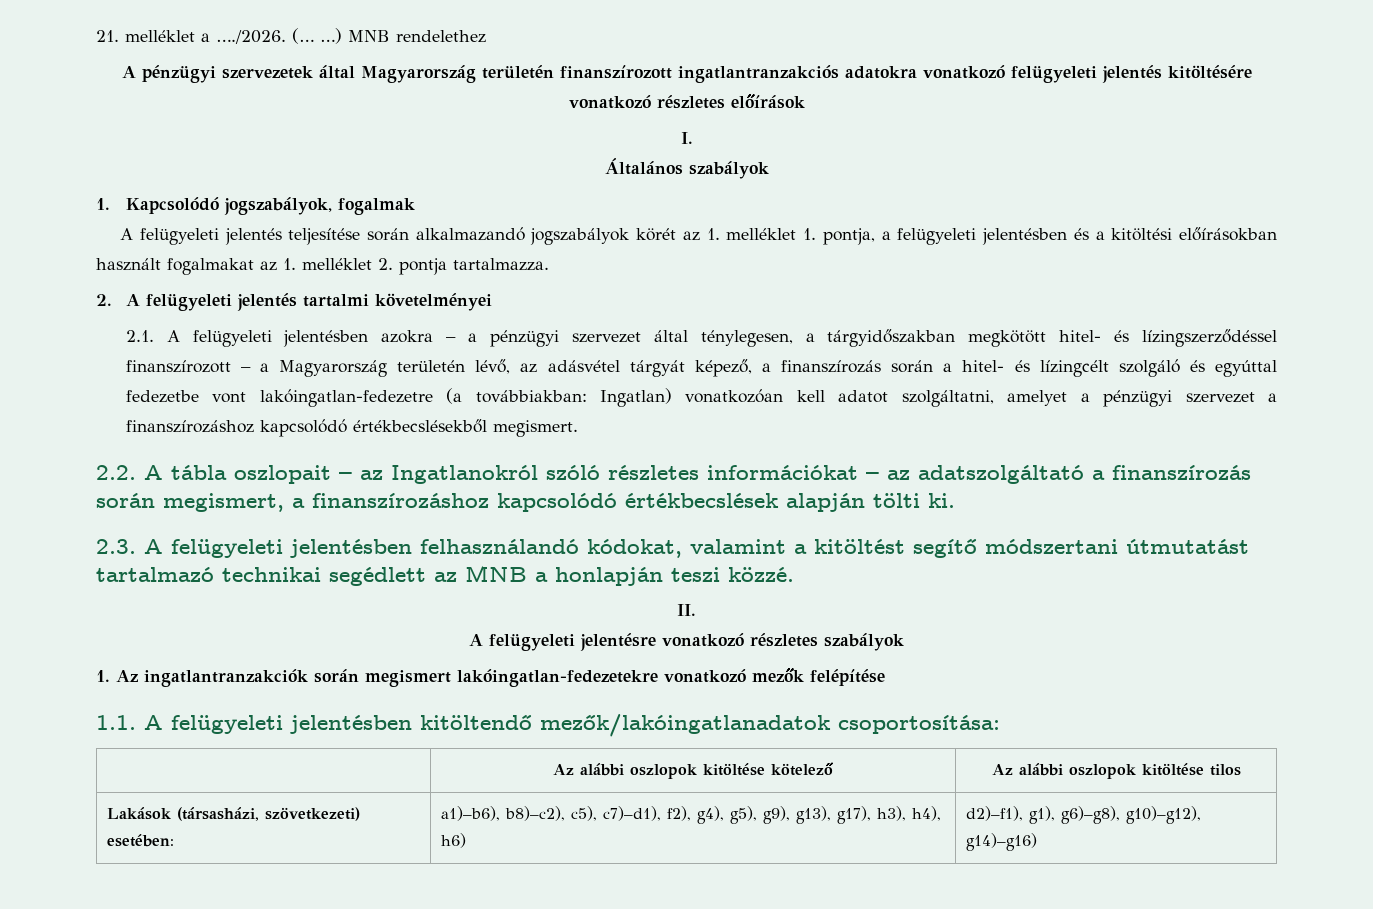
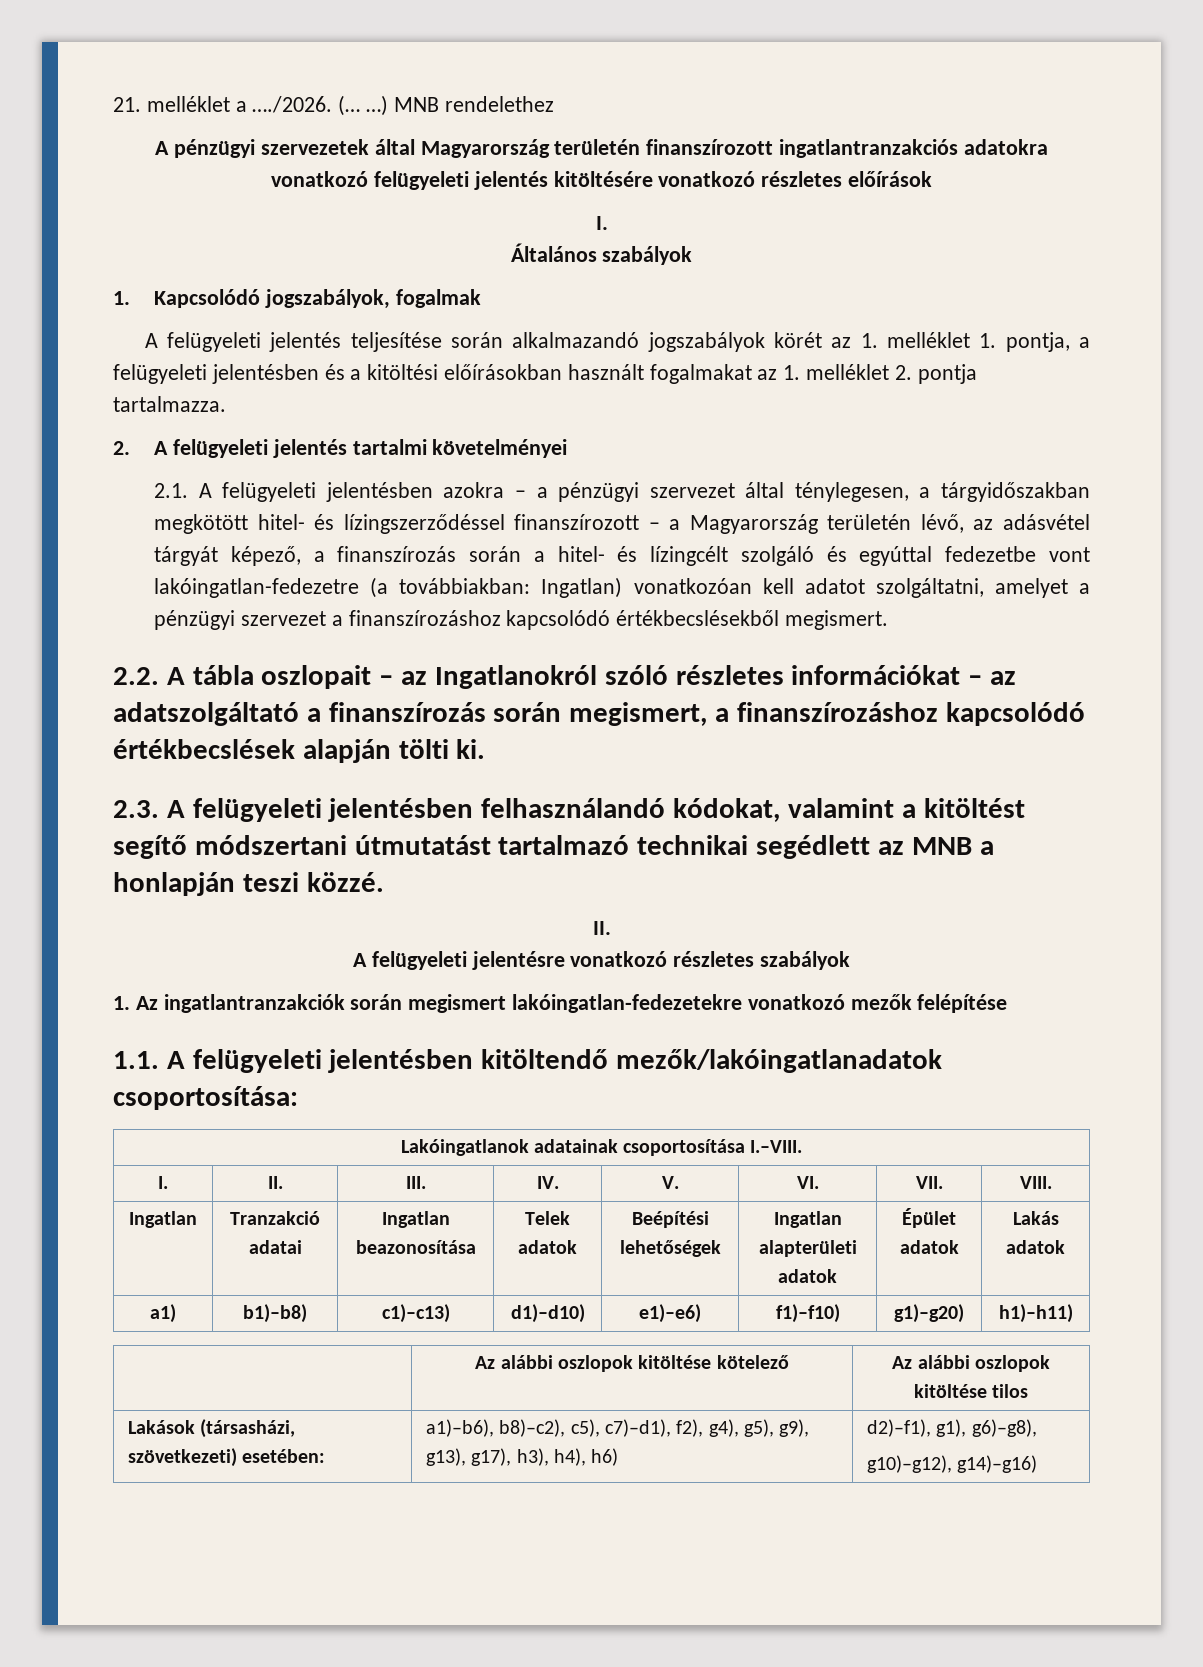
(1000, 724) none -> [400,1139,803,1156] [158,1176,168,1189] [267,1176,283,1189] [405,1176,426,1189] [536,1176,559,1189] [661,1176,679,1189] [796,1176,819,1189] [915,1176,943,1189] [1019,1176,1052,1189] [129,1211,197,1228] [230,1211,320,1225] [248,1240,302,1254] [381,1211,450,1228] [355,1240,476,1254] [525,1211,570,1225] [518,1240,577,1254] [631,1211,709,1228] [619,1240,721,1257] [773,1211,842,1228] [758,1240,857,1257] [778,1269,837,1283] [902,1208,956,1228] [899,1240,959,1254] [1012,1211,1059,1225] [1006,1240,1065,1254] [150,1304,176,1323] [243,1304,307,1323] [381,1304,450,1323] [510,1304,585,1323] [639,1304,701,1323] [775,1304,840,1323] [894,1304,964,1323] [998,1304,1073,1323] // Lakóingatlanok adatainak csoportosítása I.–VIII. // I. | II. | III. | IV. | V. | VI. | VII. | VIII. // Ingatlan | Tranzakció adatai | Ingatlan beazonosítása | Telek adatok | Beépítési lehetőségek | Ingatlan alapterületi adatok | Épület adatok | Lakás adatok // a1) | b1)–b8) | c1)–c13) | d1)–d10) | e1)–e6) | f1)–f10) | g1)–g20) | h1)–h11)
(1121, 815) none -> (1037, 1428) //

